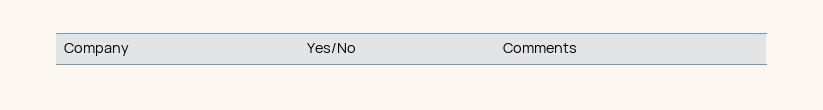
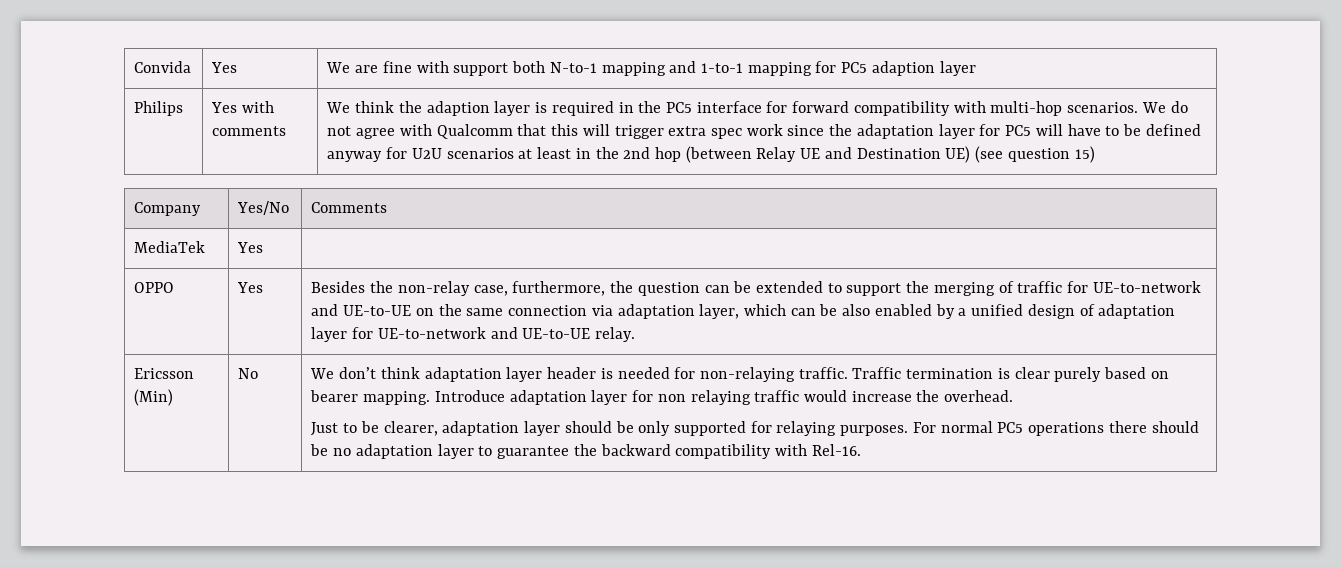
[64,43,130,56] [307,43,357,53] [503,43,578,53] Company | Yes/No | Comments -> [134,61,192,73] [211,62,238,73] [326,61,976,76] [134,101,184,116] [211,101,275,113] [212,126,287,136] [326,101,1188,116] [327,124,1201,139] [327,146,1095,163] [134,202,202,216] [237,201,290,215] [311,202,388,213] [134,241,206,253] [237,242,264,253] [134,282,175,293] [237,282,264,293] [311,281,1201,296] [311,304,1176,319] [311,327,636,342] [134,368,195,379] [134,389,174,406] [238,368,259,379] [310,367,1169,382] [310,390,1014,405] [311,421,1199,436] [310,444,861,459] Convida | Yes | We are fine with support both N-to-1 mapping and 1-to-1 mapping for PC5 adaption layer // Philips | Yes with comments | We think the adaption layer is required in the PC5 interface for forward compatibility with multi-hop scenarios. We do not agree with Qualcomm that this will trigger extra spec work since the adaptation layer for PC5 will have to be defined anyway for U2U scenarios at least in the 2nd hop (between Relay UE and Destination UE) (see question 15) // Company | Yes/No | Comments // MediaTek | Yes | // OPPO | Yes | Besides the non-relay case, furthermore, the question can be extended to support the merging of traffic for UE-to-network and UE-to-UE on the same connection via adaptation layer, which can be also enabled by a unified design of adaptation layer for UE-to-network and UE-to-UE relay. // Ericsson (Min) | No | We don’t think adaptation layer header is needed for non-relaying traffic. Traffic termination is clear purely based on bearer mapping. Introduce adaptation layer for non relaying traffic would increase the overhead. // Just to be clearer, adaptation layer should be only supported for relaying purposes. For normal PC5 operations there should be no adaptation layer to guarantee the backward compatibility with Rel-16.

